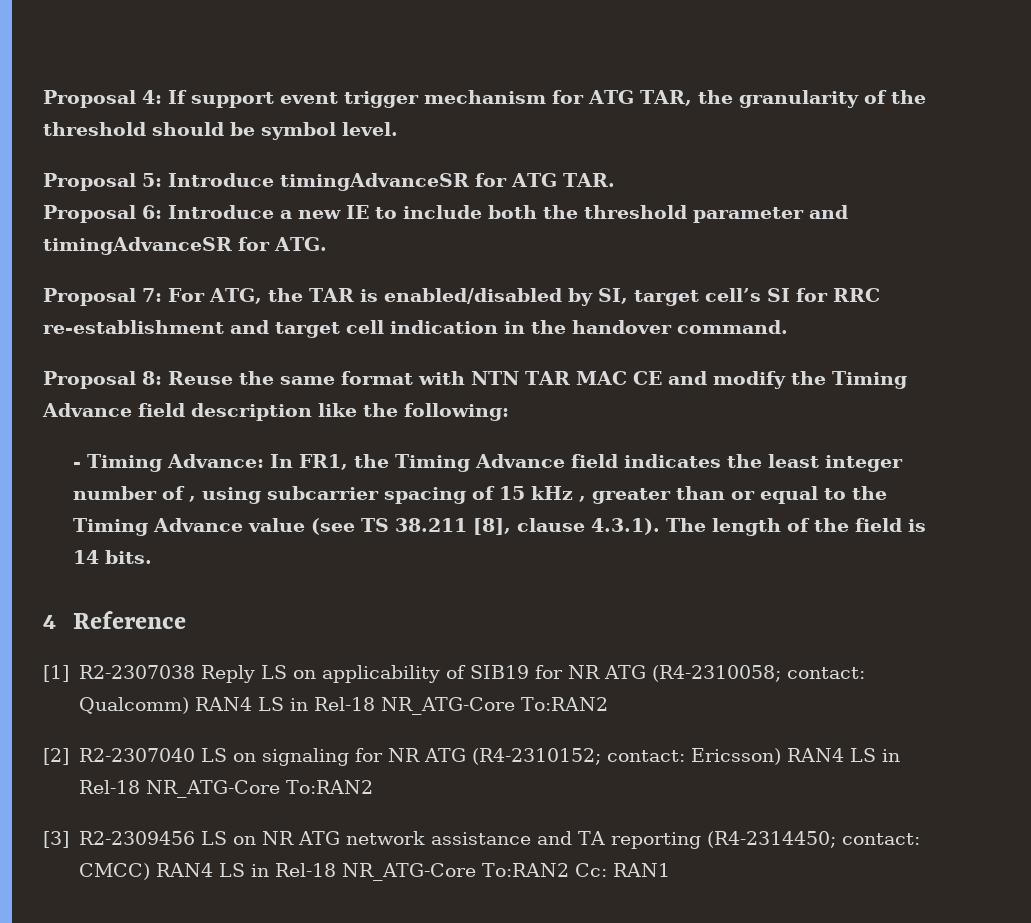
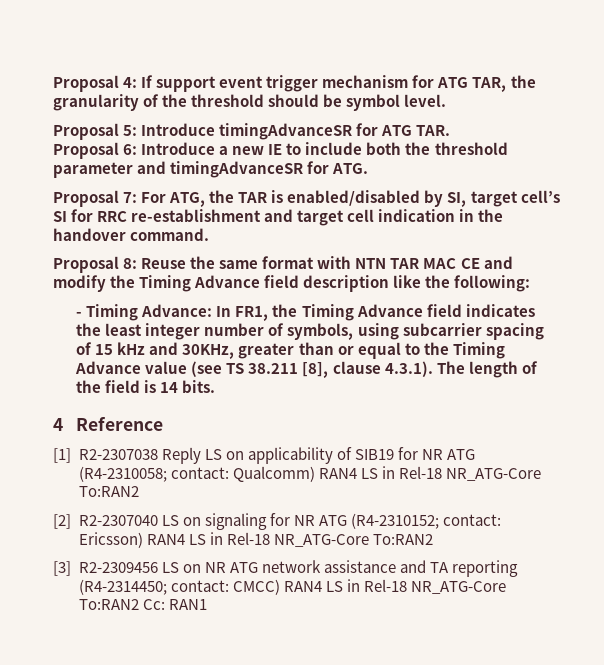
[188,496,196,502] , -> [287,323,354,340] symbols,
[578,496,586,502] , -> [149,342,235,359] and 30KHz,

